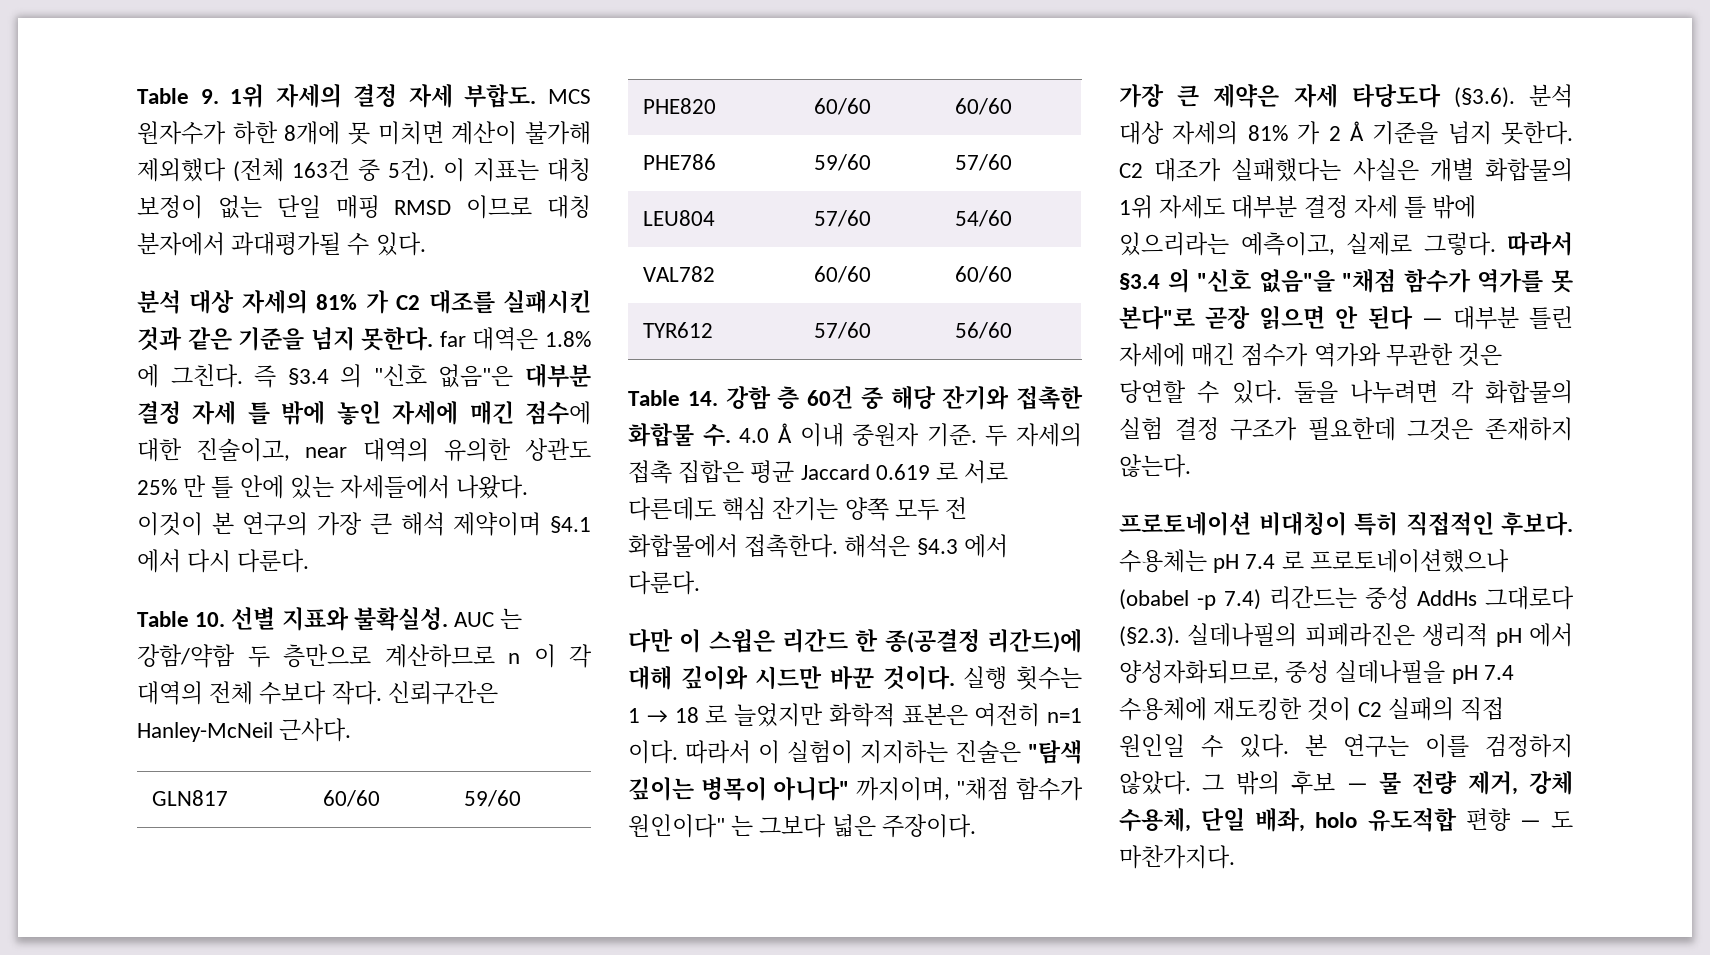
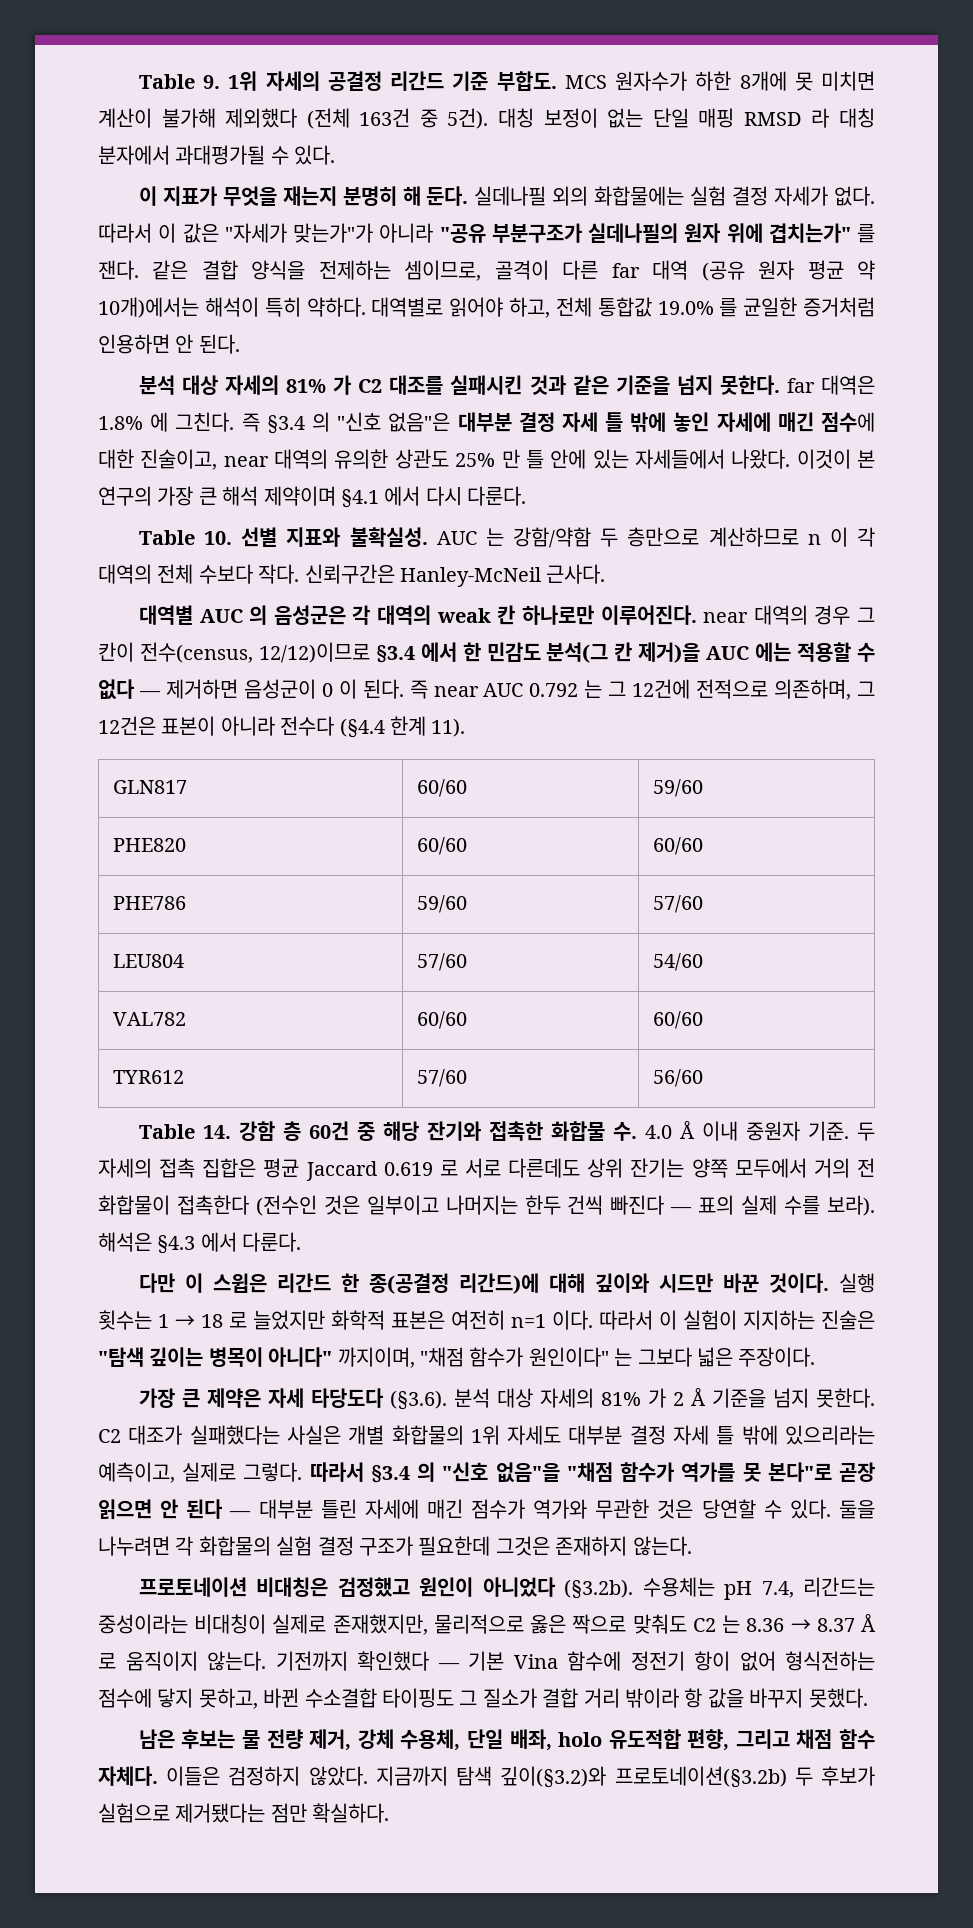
[353,84,453,108] 결정 자세 -> [327,71,489,91] 공결정 리간드 기준
[443,158,539,182] 이 지표는 -> (489, 118) none
[466,195,533,219] 이므로 -> [811,108,830,128] 라
(426, 244) none -> [138,186,876,206] [98,223,875,243] [98,260,875,281] [98,297,875,318] [98,334,240,354] // 이 지표가 무엇을 재는지 분명히 해 둔다. 실데나필 외의 화합물에는 실험 결정 자세가 없다. 따라서 이 값은 "자세가 맞는가"가 아니라 "공유 부분구조가 실데나필의 원자 위에 겹치는가" 를 잰다. 같은 결합 양식을 전제하는 셈이므로, 골격이 다른 far 대역 (공유 원자 평균 약 10개)에서는 해석이 특히 약하다. 대역별로 읽어야 하고, 전체 통합값 19.0% 를 균일한 증거처럼 인용하면 안 된다.
(352, 730) none -> [138,605,876,625] [98,642,875,663] [98,679,875,700] [98,716,466,738] // 대역별 AUC 의 음성군은 각 대역의 weak 칸 하나로만 이루어진다. near 대역의 경우 그 칸이 전수(census, 12/12)이므로 §3.4 에서 한 민감도 분석(그 칸 제거)을 AUC 에는 적용할 수 없다 — 제거하면 음성군이 0 이 된다. 즉 near AUC 0.792 는 그 12건에 전적으로 의존하며, 그 12건은 표본이 아니라 전수다 (§4.4 한계 11).
[722,497,767,521] 핵심 -> [587,1158,624,1178] 상위
[894,497,968,521] [628,534,839,558] 모두 전 화합물에서 접촉한다. -> [734,1158,875,1178] [98,1195,875,1216] 모두에서 거의 전 화합물이 접촉한다 (전수인 것은 일부이고 나머지는 한두 건씩 빠진다 — 표의 실제 수를 보라).
[1258,512,1573,536] [1119,549,1509,573] [1119,586,1574,610] [1119,623,1573,647] [1119,660,1514,684] [1119,697,1505,721] [1119,734,1573,758] [1119,771,1368,795] 비대칭이 특히 직접적인 후보다. 수용체는 pH 7.4 로 프로토네이션했으나 (obabel -p 7.4) 리간드는 중성 AddHs 그대로다 (§2.3). 실데나필의 피페라진은 생리적 pH 에서 양성자화되므로, 중성 실데나필을 pH 7.4 수용체에 재도킹한 것이 C2 실패의 직접 원인일 수 있다. 본 연구는 이를 검정하지 않았다. 그 밖의 후보 — -> [256,1577,876,1600] [98,1614,877,1635] [98,1651,875,1671] [98,1688,868,1709] [138,1729,236,1749] 비대칭은 검정했고 원인이 아니었다 (§3.2b). 수용체는 pH 7.4, 리간드는 중성이라는 비대칭이 실제로 존재했지만, 물리적으로 옳은 짝으로 맞춰도 C2 는 8.36 → 8.37 Å 로 움직이지 않는다. 기전까지 확인했다 — 기본 Vina 함수에 정전기 항이 없어 형식전하는 점수에 닿지 못하고, 바뀐 수소결합 타이핑도 그 질소가 결합 거리 밖이라 항 값을 바꾸지 못했다. // 남은 후보는
[1465,808,1573,831] [1119,845,1235,869] 편향 — 도 마찬가지다. -> [687,1729,875,1751] [98,1766,875,1788] [98,1803,390,1823] 편향, 그리고 채점 함수 자체다. 이들은 검정하지 않았다. 지금까지 탐색 깊이(§3.2)와 프로토네이션(§3.2b) 두 후보가 실험으로 제거됐다는 점만 확실하다.

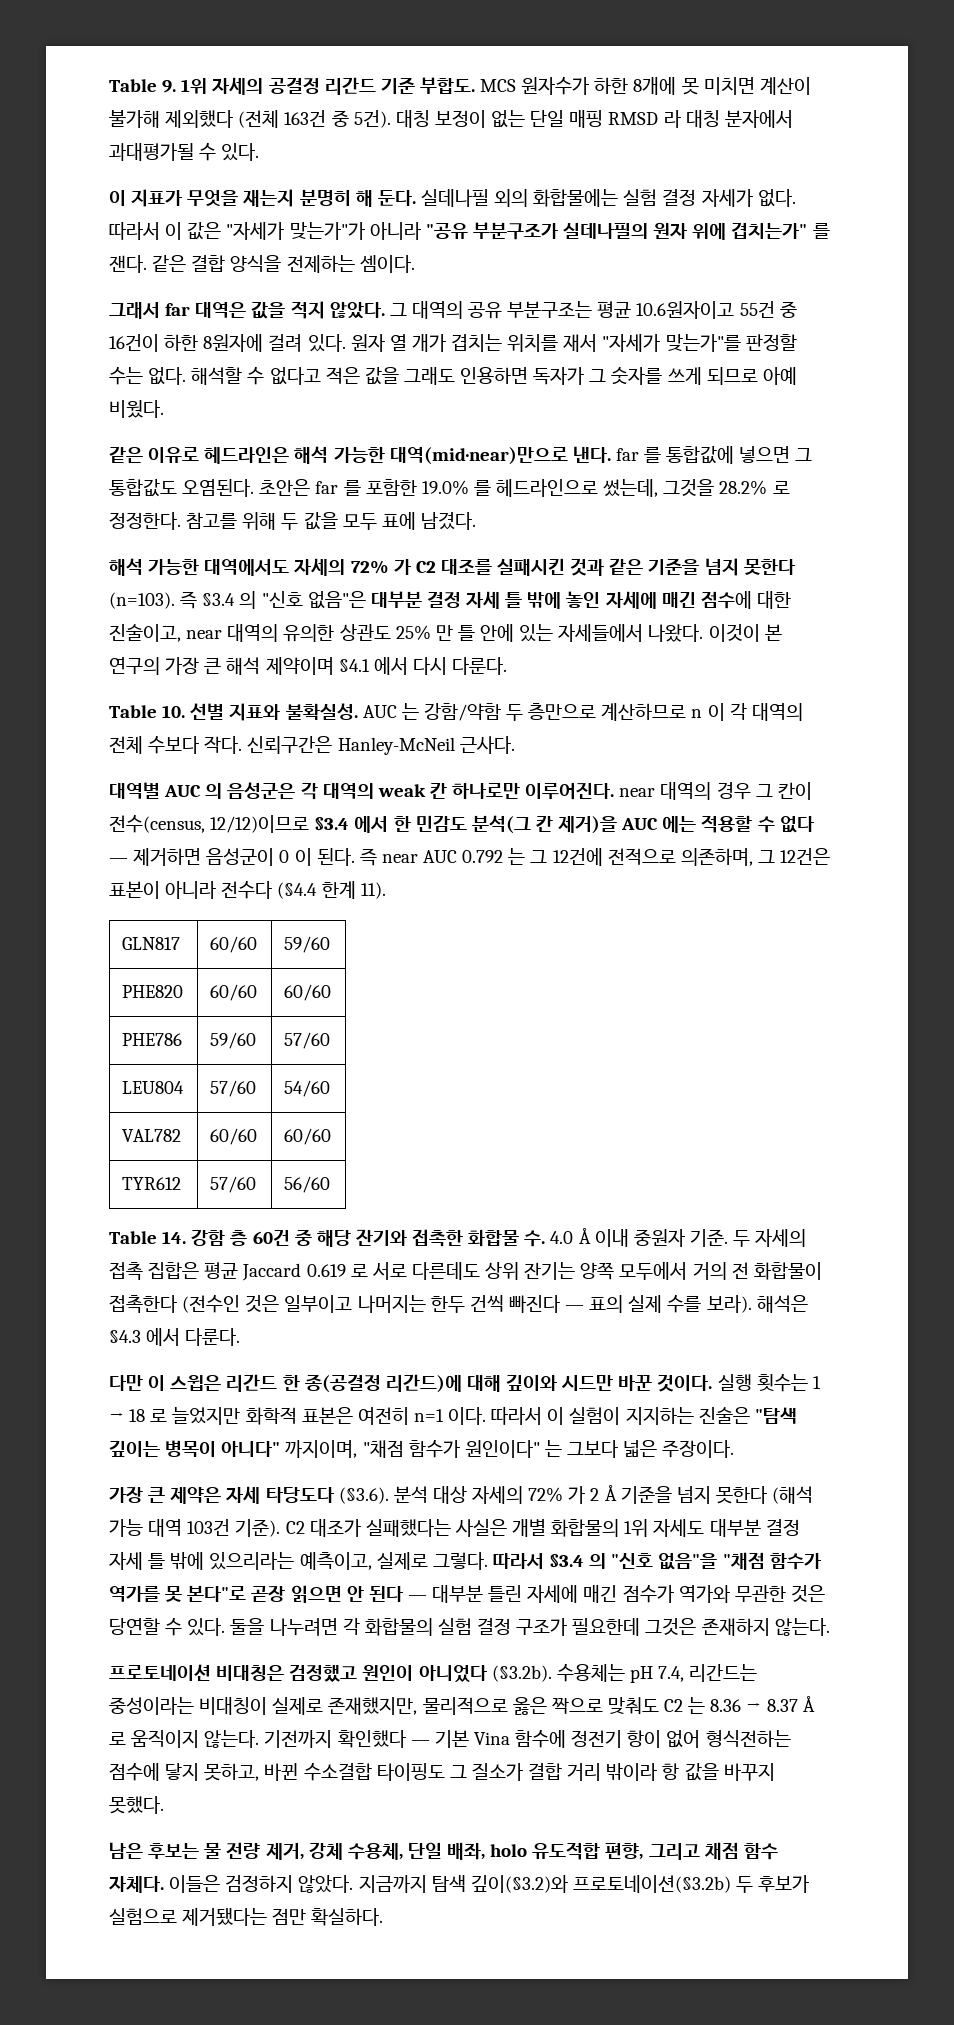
[404,260,875,281] [98,297,875,318] [98,334,240,354] [138,375,327,395] 셈이므로, 골격이 다른 far 대역 (공유 원자 평균 약 10개)에서는 해석이 특히 약하다. 대역별로 읽어야 하고, 전체 통합값 19.0% 를 균일한 증거처럼 인용하면 안 된다. // 분석 대상 자세의 81% -> [359,255,415,273] [109,301,797,319] [109,334,797,352] [109,367,797,385] [109,400,164,418] [109,446,813,465] [109,479,790,497] [109,512,476,530] [109,558,389,576] 셈이다. // 그래서 far 대역은 값을 적지 않았다. 그 대역의 공유 부분구조는 평균 10.6원자이고 55건 중 16건이 하한 8원자에 걸려 있다. 원자 열 개가 겹치는 위치를 재서 "자세가 맞는가"를 판정할 수는 없다. 해석할 수 없다고 적은 값을 그래도 인용하면 독자가 그 숫자를 쓰게 되므로 아예 비웠다. // 같은 이유로 헤드라인은 해석 가능한 대역(mid·near)만으로 낸다. far 를 통합값에 넣으면 그 통합값도 오염된다. 초안은 far 를 포함한 19.0% 를 헤드라인으로 썼는데, 그것을 28.2% 로 정정한다. 참고를 위해 두 값을 모두 표에 남겼다. // 해석 가능한 대역에서도 자세의 72%
[719,375,875,395] [98,412,235,432] 못한다. far 대역은 1.8% 에 그친다. -> [743,559,795,575] [109,592,175,609] 못한다 (n=103).
[600,1392,641,1406] 81% -> [528,1487,564,1502] 72%
[815,1388,875,1408] 못한다. -> [715,1486,814,1504] [109,1519,281,1537] 못한다 (해석 가능 대역 103건 기준).

